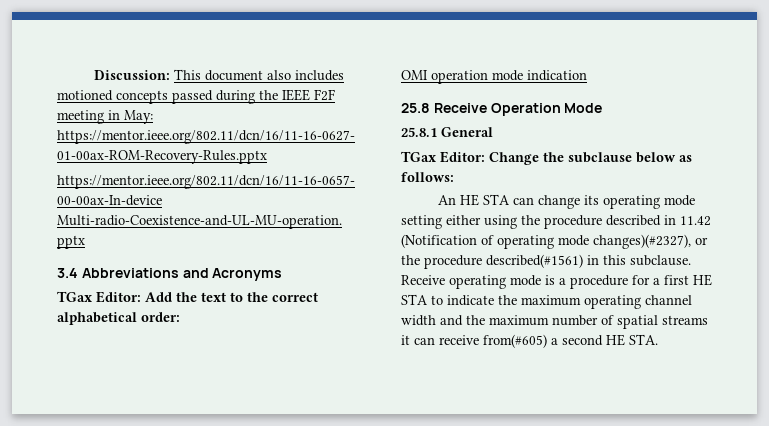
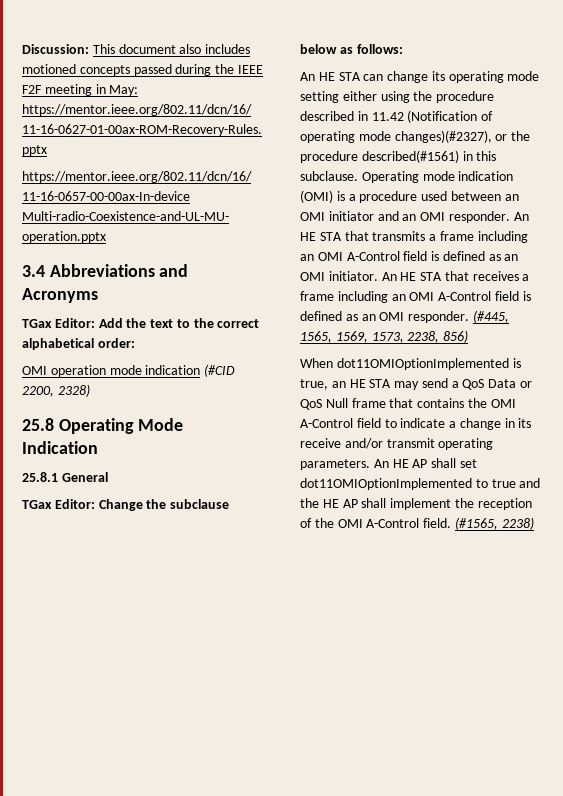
(587, 75) none -> [204,364,236,377] [22,384,90,397] (#CID 2200, 2328)
[433,103,561,116] Receive Operation -> [58,418,134,434] Operating
(603, 108) none -> [22,441,98,454] Indication
[401,274,712,289] [401,294,692,309] [401,315,708,329] [401,334,658,348] Receive operating mode is a procedure for a first HE STA to indicate the maximum operating channel width and the maximum number of spatial streams it can receive from(#605) a second HE STA. -> [361,171,514,183] [300,190,519,203] [300,211,529,223] [300,231,528,243] [300,251,519,261] [300,271,530,281] [300,291,531,303] [300,310,509,323] [300,330,469,343] [300,358,521,370] [300,378,533,390] [300,398,516,410] [300,418,532,430] [300,438,494,450] [300,458,477,470] [300,478,541,490] [300,498,532,510] [300,517,534,530] Operating mode indication (OMI) is a procedure used between an OMI initiator and an OMI responder. An HE STA that transmits a frame including an OMI A-Control field is defined as an OMI initiator. An HE STA that receives a frame including an OMI A-Control field is defined as an OMI responder. (#445, 1565, 1569, 1573, 2238, 856) // When dot11OMIOptionImplemented is true, an HE STA may send a QoS Data or QoS Null frame that contains the OMI A-Control field to indicate a change in its receive and/or transmit operating parameters. An HE AP shall set dot11OMIOptionImplemented to true and the HE AP shall implement the reception of the OMI A-Control field. (#1565, 2238)

